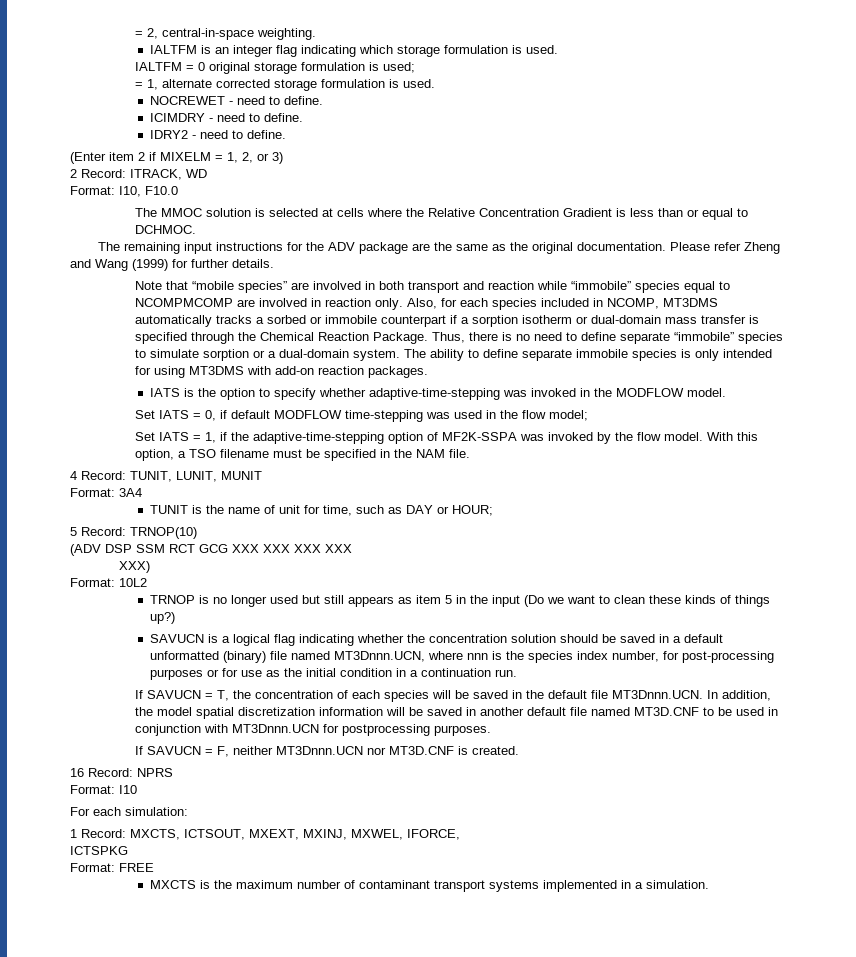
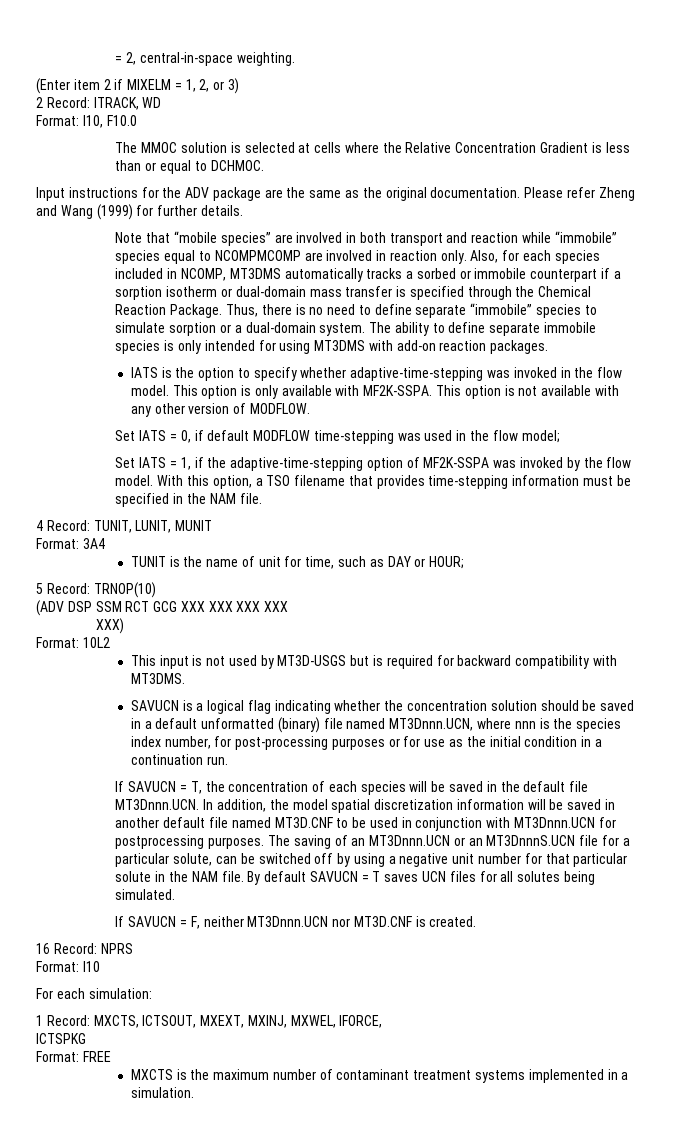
[149,45,558,57] [135,62,416,74] [135,79,436,91] [149,96,323,105] [149,113,303,122] [149,130,286,139] // IALTFM is an integer flag indicating which storage formulation is used. // IALTFM = 0 original storage formulation is used; // = 1, alternate corrected storage formulation is used. // NOCREWET - need to define. // ICIMDRY - need to define. // IDRY2 - need to define. -> (295, 59) none
[97,242,212,254] The remaining input -> [36,187,65,201] Input
[615,388,726,397] MODFLOW model. -> [597,367,623,378] [130,385,619,399] [130,403,310,417] flow model. This option is only available with MF2K-SSPA. This option is not available with any other version of MODFLOW.
(270, 453) none -> [348,475,580,489] that provides time-stepping information
[149,595,770,607] [149,612,175,624] TRNOP is no longer used but still appears as item 5 in the input (Do we want to clean these kinds of things up?) -> [130,655,617,669] [130,673,185,684] This input is not used by MT3D-USGS but is required for backward compatibility with MT3DMS.
(492, 730) none -> [267,835,630,849] [115,853,628,867] [115,871,595,885] [115,889,176,900] The saving of an MT3Dnnn.UCN or an MT3DnnnS.UCN file for a particular solute, can be switched off by using a negative unit number for that particular solute in the NAM file. By default SAVUCN = T saves UCN files for all solutes being simulated.
[433,880,485,892] transport -> [413,1070,472,1080] treatment

